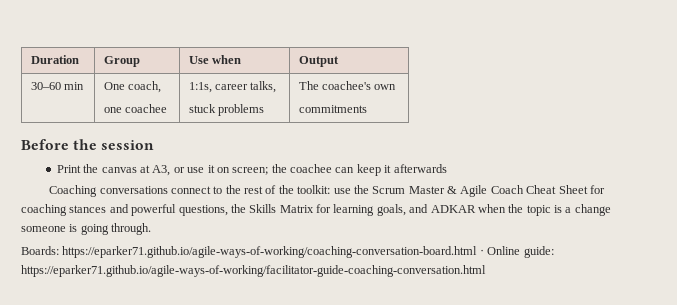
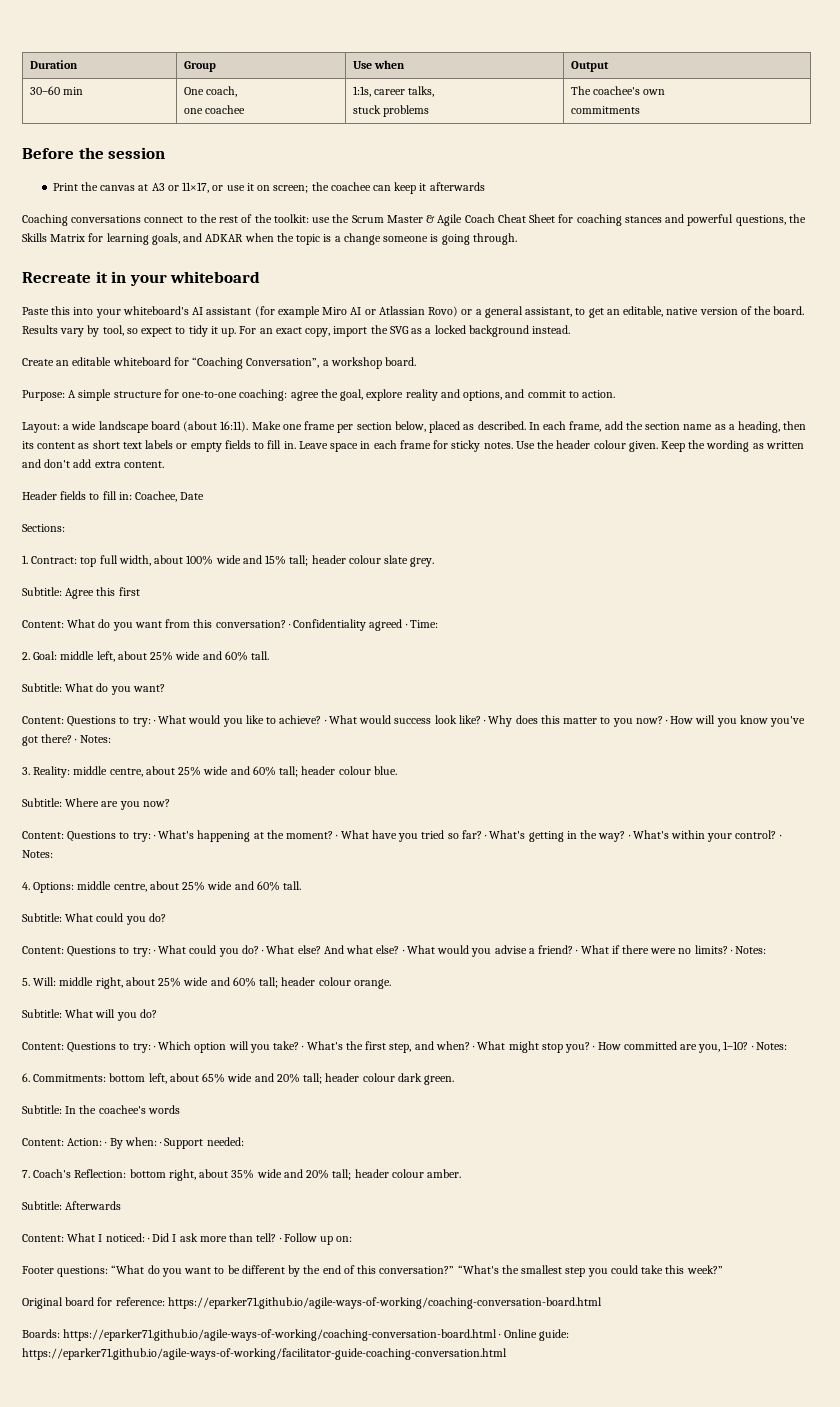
[152,165,171,176] A3, -> [151,182,210,193] A3 or 11×17,
(152, 229) none -> [22,271,261,286] [22,306,805,318] [22,325,571,337] [22,357,417,369] [22,389,616,401] [22,421,807,433] [22,440,804,452] [22,459,164,468] [22,491,205,502] [22,524,65,532] [22,555,435,567] [22,587,140,599] [22,619,438,631] [22,651,270,662] [22,683,165,695] [22,715,806,727] [22,734,111,746] [22,766,397,778] [22,798,170,810] [22,830,782,842] [22,850,53,858] [22,881,302,893] [22,913,166,925] [22,945,767,957] [22,977,391,989] [22,1009,157,1021] [22,1041,787,1053] [22,1073,455,1085] [22,1105,180,1114] [22,1137,244,1149] [22,1169,462,1181] [22,1201,122,1210] [22,1233,353,1245] [22,1265,723,1277] [22,1297,602,1309] // Recreate it in your whiteboard // Paste this into your whiteboard's AI assistant (for example Miro AI or Atlassian Rovo) or a general assistant, to get an editable, native version of the board. Results vary by tool, so expect to tidy it up. For an exact copy, import the SVG as a locked background instead. // Create an editable whiteboard for “Coaching Conversation”, a workshop board. // Purpose: A simple structure for one-to-one coaching: agree the goal, explore reality and options, and commit to action. // Layout: a wide landscape board (about 16:11). Make one frame per section below, placed as described. In each frame, add the section name as a heading, then its content as short text labels or empty fields to fill in. Leave space in each frame for sticky notes. Use the header colour given. Keep the wording as written and don't add extra content. // Header fields to fill in: Coachee, Date // Sections: // 1. Contract: top full width, about 100% wide and 15% tall; header colour slate grey. // Subtitle: Agree this first // Content: What do you want from this conversation? · Confidentiality agreed · Time: // 2. Goal: middle left, about 25% wide and 60% tall. // Subtitle: What do you want? // Content: Questions to try: · What would you like to achieve? · What would success look like? · Why does this matter to you now? · How will you know you've got there? · Notes: // 3. Reality: middle centre, about 25% wide and 60% tall; header colour blue. // Subtitle: Where are you now? // Content: Questions to try: · What's happening at the moment? · What have you tried so far? · What's getting in the way? · What's within your control? · Notes: // 4. Options: middle centre, about 25% wide and 60% tall. // Subtitle: What could you do? // Content: Questions to try: · What could you do? · What else? And what else? · What would you advise a friend? · What if there were no limits? · Notes: // 5. Will: middle right, about 25% wide and 60% tall; header colour orange. // Subtitle: What will you do? // Content: Questions to try: · Which option will you take? · What's the first step, and when? · What might stop you? · How committed are you, 1–10? · Notes: // 6. Commitments: bottom left, about 65% wide and 20% tall; header colour dark green. // Subtitle: In the coachee's words // Content: Action: · By when: · Support needed: // 7. Coach's Reflection: bottom right, about 35% wide and 20% tall; header colour amber. // Subtitle: Afterwards // Content: What I noticed: · Did I ask more than tell? · Follow up on: // Footer questions: “What do you want to be different by the end of this conversation?” “What's the smallest step you could take this week?” // Original board for reference: https://eparker71.github.io/agile-ways-of-working/coaching-conversation-board.html

